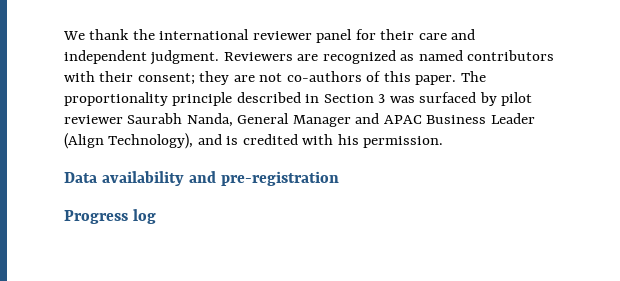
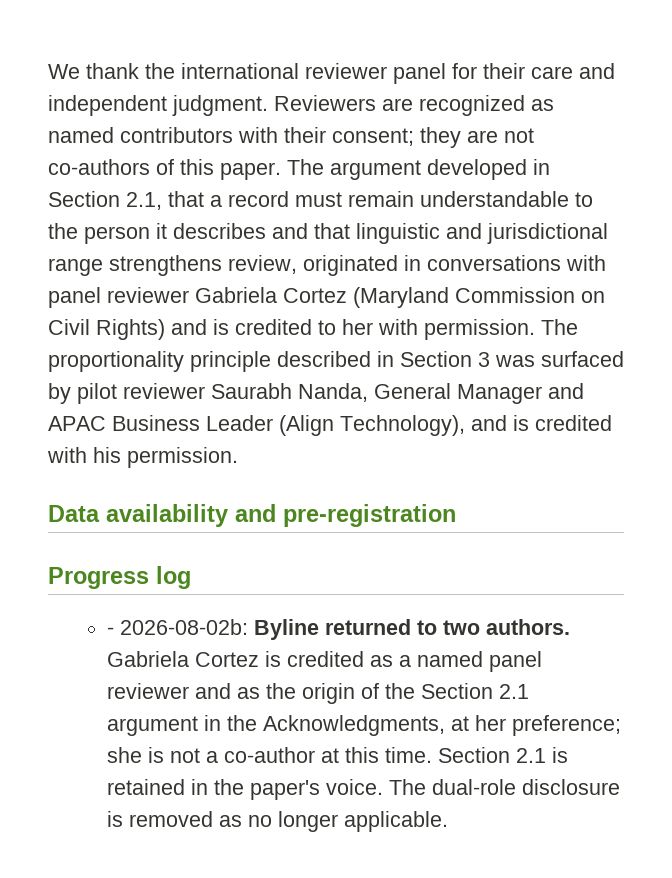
(486, 76) none -> [330,159,550,180] [48,191,593,210] [48,223,608,244] [48,255,606,276] [48,287,605,308] [48,319,578,340] argument developed in Section 2.1, that a record must remain understandable to the person it describes and that linguistic and jurisdictional range strengthens review, originated in conversations with panel reviewer Gabriela Cortez (Maryland Commission on Civil Rights) and is credited to her with permission. The
(156, 216) none -> [107,619,571,640] [107,651,543,672] [107,683,530,704] [107,715,622,736] [107,747,569,763] [107,779,621,800] [107,811,449,832] // - 2026-08-02b: Byline returned to two authors. Gabriela Cortez is credited as a named panel reviewer and as the origin of the Section 2.1 argument in the Acknowledgments, at her preference; she is not a co-author at this time. Section 2.1 is retained in the paper's voice. The dual-role disclosure is removed as no longer applicable.

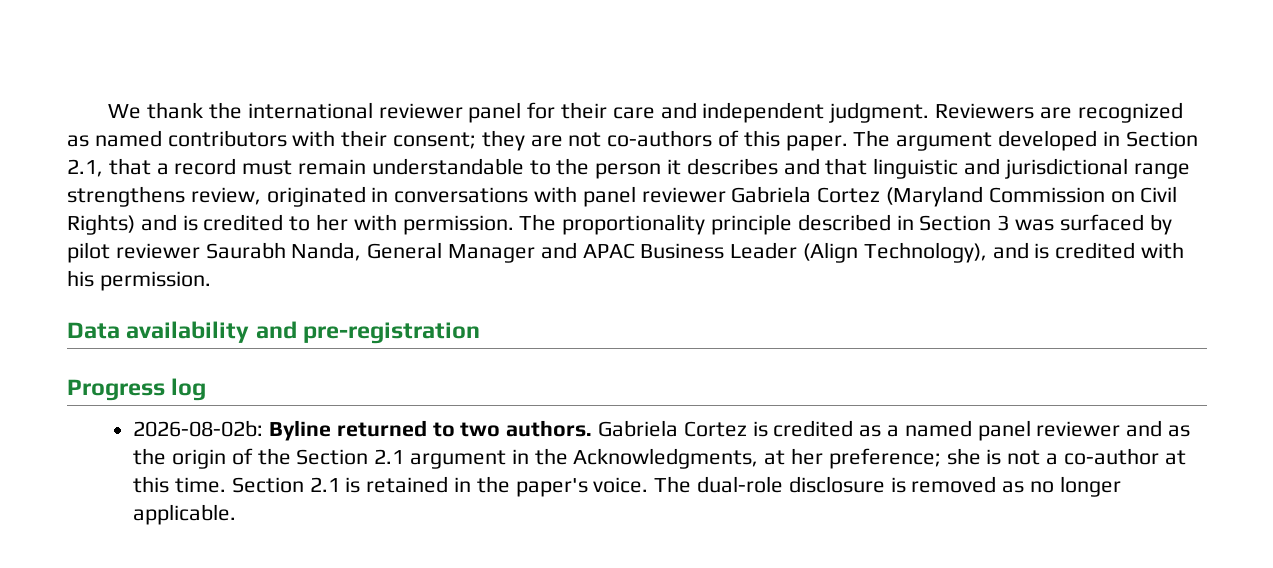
[107,627,115,635] - -> (207, 389) none

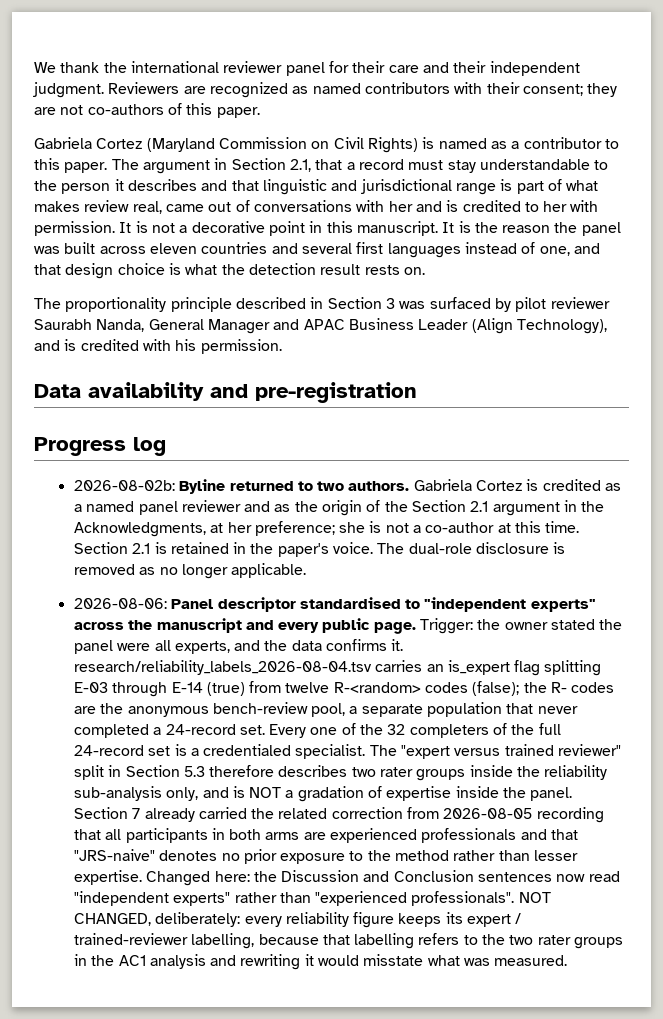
(697, 110) none -> [453,61,487,73] their
(848, 143) none -> [34,137,619,153] [34,158,108,173] // Gabriela Cortez (Maryland Commission on Civil Rights) is named as a contributor to this paper.
[998,130,1098,151] developed -> (210, 167) none
[298,159,367,175] remain -> [447,160,476,173] stay
[67,186,1178,207] [67,214,135,235] strengthens review, originated in conversations with panel reviewer Gabriela Cortez (Maryland Commission on Civil Rights) -> [500,179,599,194] [34,200,413,214] is part of what makes review real, came out of conversations with her
(514, 225) none -> [119,221,621,236] [34,242,600,258] [34,263,425,279] It is not a decorative point in this manuscript. It is the reason the panel was built across eleven countries and several first languages instead of one, and that design choice is what the detection result rests on. //
(237, 514) none -> [73,597,596,612] [73,618,623,634] [73,639,404,654] [73,660,602,676] [73,681,615,697] [73,702,578,717] [73,723,561,738] [73,744,622,759] [73,765,608,781] [73,786,573,802] [73,807,604,823] [73,828,579,843] [73,849,579,864] [73,870,620,886] [73,891,551,906] [73,912,522,928] [73,933,624,949] [73,954,568,970] // 2026-08-06: Panel descriptor standardised to "independent experts" across the manuscript and every public page. Trigger: the owner stated the panel were all experts, and the data confirms it. research/reliability_labels_2026-08-04.tsv carries an is_expert flag splitting E-03 through E-14 (true) from twelve R-<random> codes (false); the R- codes are the anonymous bench-review pool, a separate population that never completed a 24-record set. Every one of the 32 completers of the full 24-record set is a credentialed specialist. The "expert versus trained reviewer" split in Section 5.3 therefore describes two rater groups inside the reliability sub-analysis only, and is NOT a gradation of expertise inside the panel. Section 7 already carried the related correction from 2026-08-05 recording that all participants in both arms are experienced professionals and that "JRS-naive" denotes no prior exposure to the method rather than lesser expertise. Changed here: the Discussion and Conclusion sentences now read "independent experts" rather than "experienced professionals". NOT CHANGED, deliberately: every reliability figure keeps its expert / trained-reviewer labelling, because that labelling refers to the two rater groups in the AC1 analysis and rewriting it would misstate what was measured.

